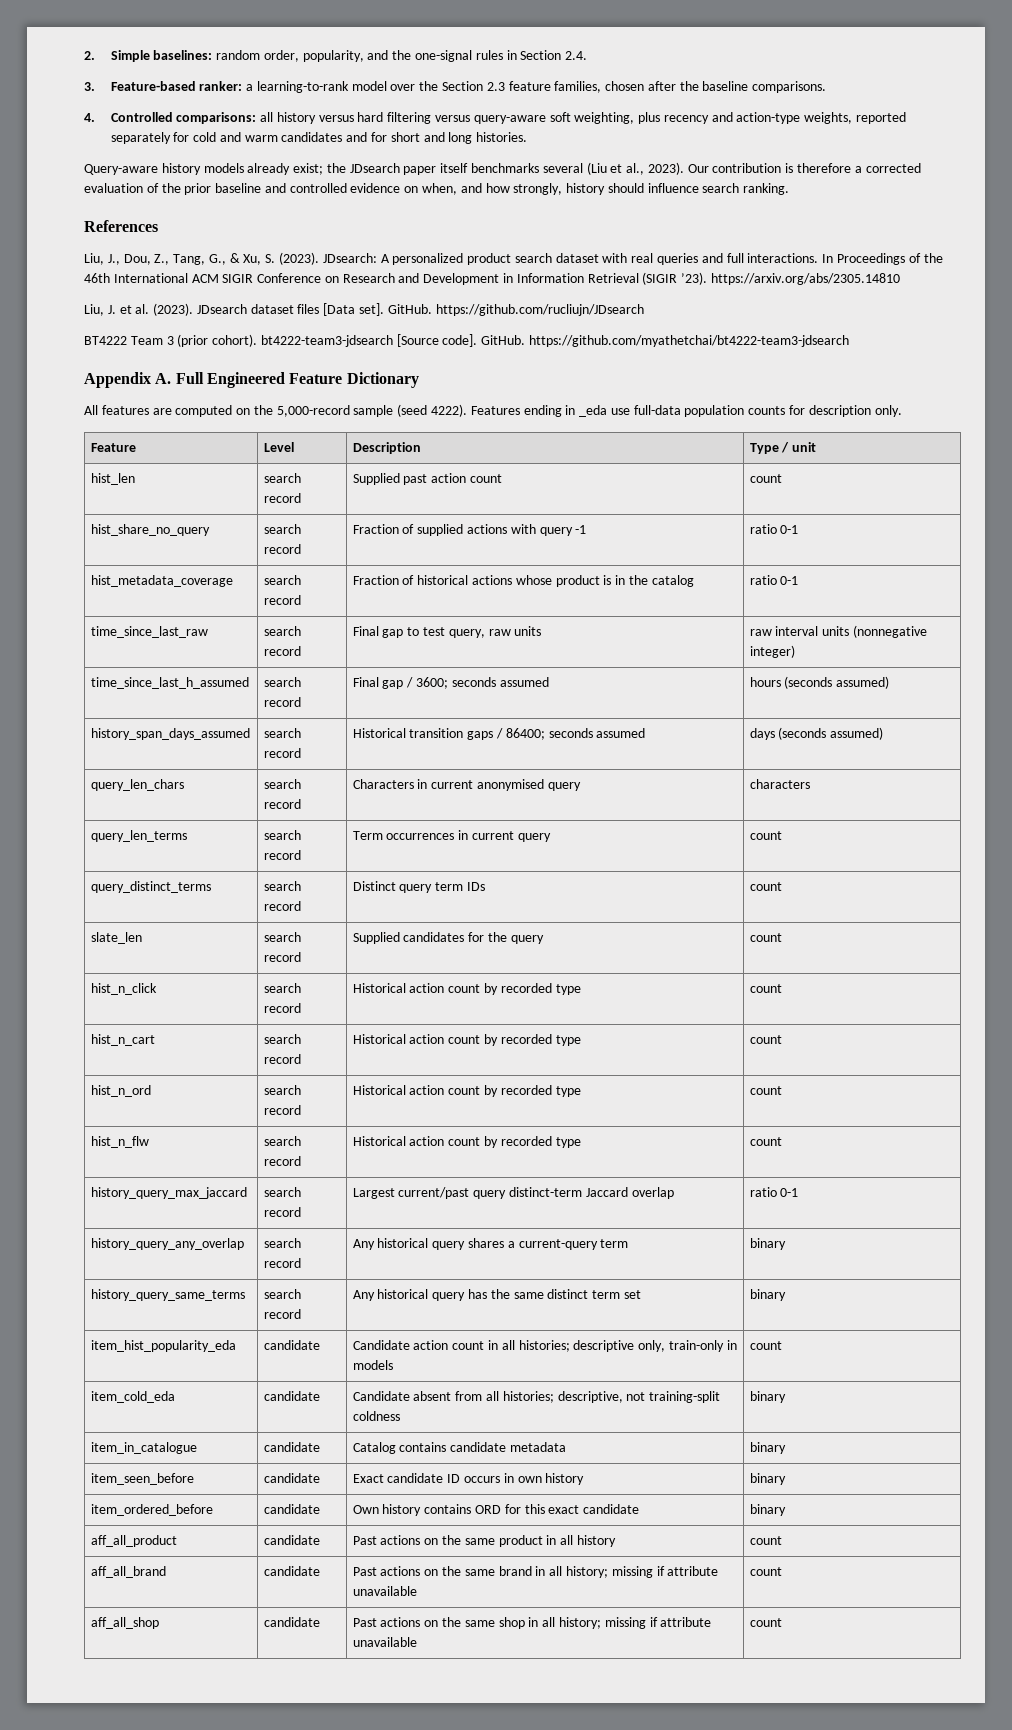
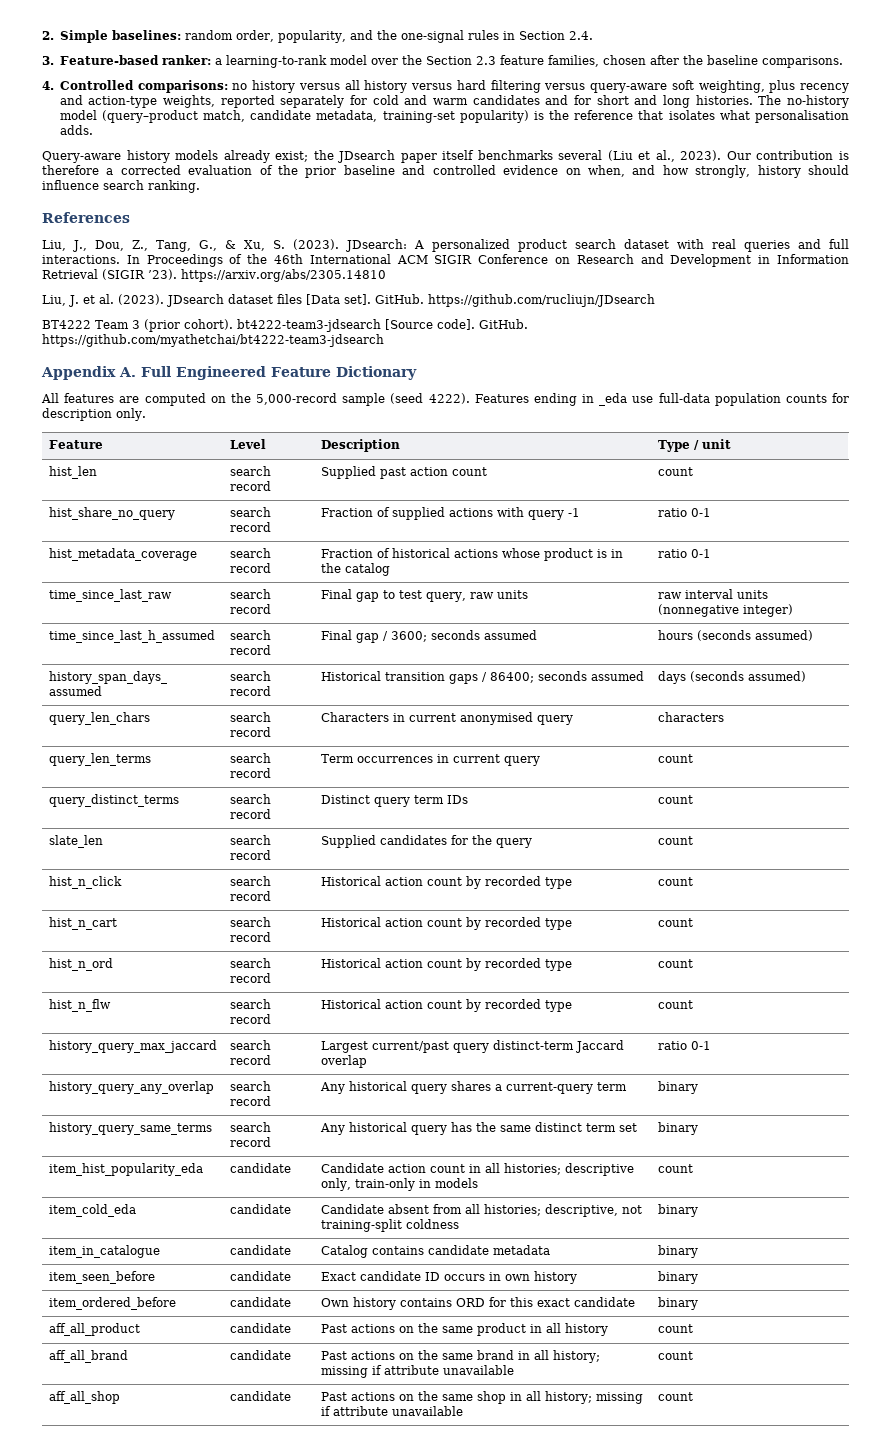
(257, 118) none -> [232,80,340,93] no history versus
(528, 137) none -> [758,95,849,108] [59,110,849,123] [59,125,93,135] The no-history model (query–product match, candidate metadata, training-set popularity) is the reference that isolates what personalisation adds.

